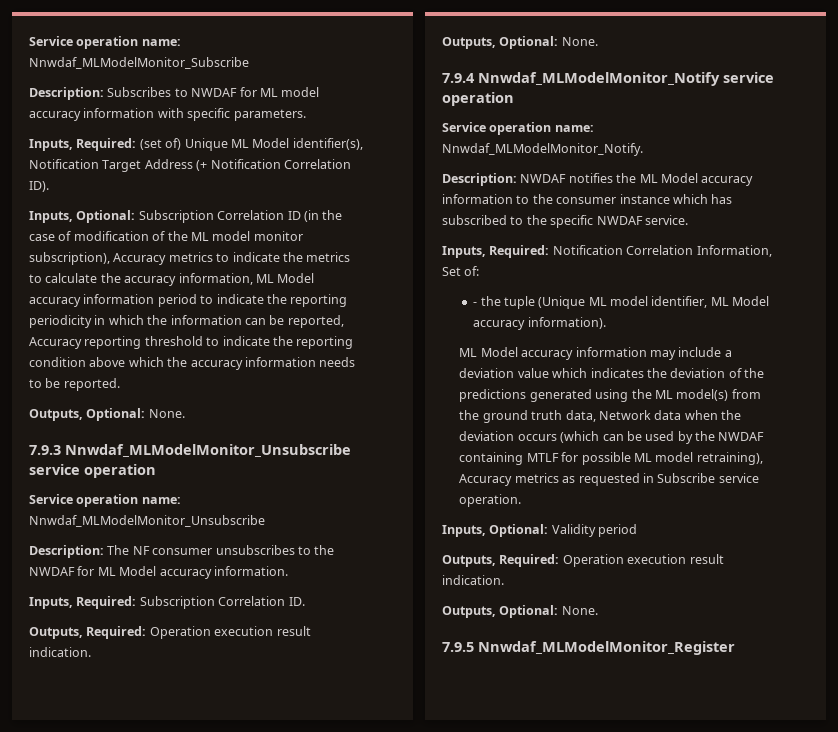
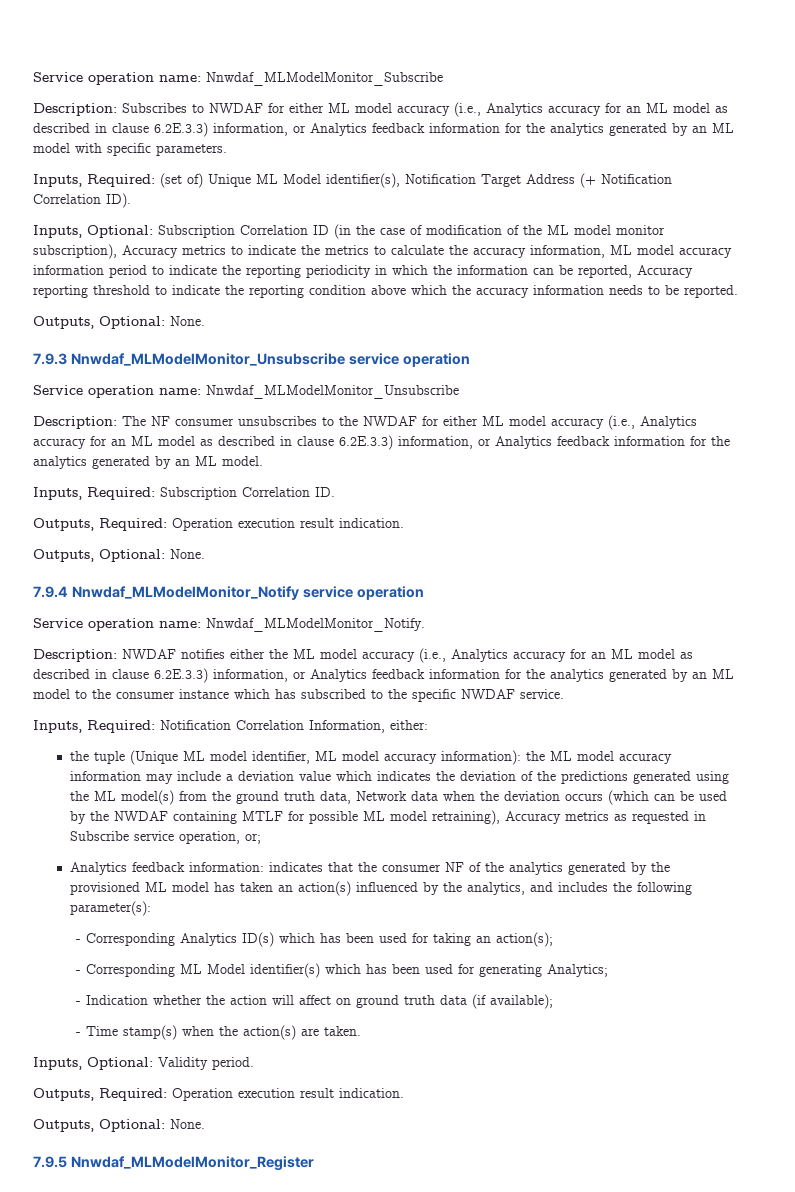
[259,87,320,97] [29,108,155,121] ML model accuracy information -> [289,102,728,117] [33,122,734,137] [33,143,70,153] either ML model accuracy (i.e., Analytics accuracy for an ML model as described in clause 6.2E.3.3) information, or Analytics feedback information for the analytics generated by an ML model
[277,273,315,283] Model -> [637,245,674,255] model
[97,566,288,579] ML Model accuracy information. -> [443,415,697,430] [33,435,730,450] [33,456,263,469] either ML model accuracy (i.e., Analytics accuracy for an ML model as described in clause 6.2E.3.3) information, or Analytics feedback information for the analytics generated by an ML model.
[616,173,754,186] [442,194,513,204] the ML Model accuracy information -> [230,648,693,663] [33,668,734,683] [33,689,70,699] either the ML model accuracy (i.e., Analytics accuracy for an ML model as described in clause 6.2E.3.3) information, or Analytics feedback information for the analytics generated by an ML model
[442,266,480,276] [473,302,478,306] Set of: // - -> [390,720,428,730] either: //
[732,296,770,306] [473,317,606,330] [459,347,518,357] Model accuracy information). // ML Model -> [341,750,614,765] model accuracy information): the ML model
[459,494,522,507] operation. -> [178,831,261,844] [69,862,670,875] [69,881,692,896] [69,901,151,916] [75,932,553,947] [75,963,608,978] [75,994,553,1009] [75,1025,361,1040] operation, or; // Analytics feedback information: indicates that the consumer NF of the analytics generated by the provisioned ML model has taken an action(s) influenced by the analytics, and includes the following parameter(s): // - Corresponding Analytics ID(s) which has been used for taking an action(s); // - Corresponding ML Model identifier(s) which has been used for generating Analytics; // - Indication whether the action will affect on ground truth data (if available); // - Time stamp(s) when the action(s) are taken.
[598,524,638,537] period -> [212,1057,254,1070] period.

